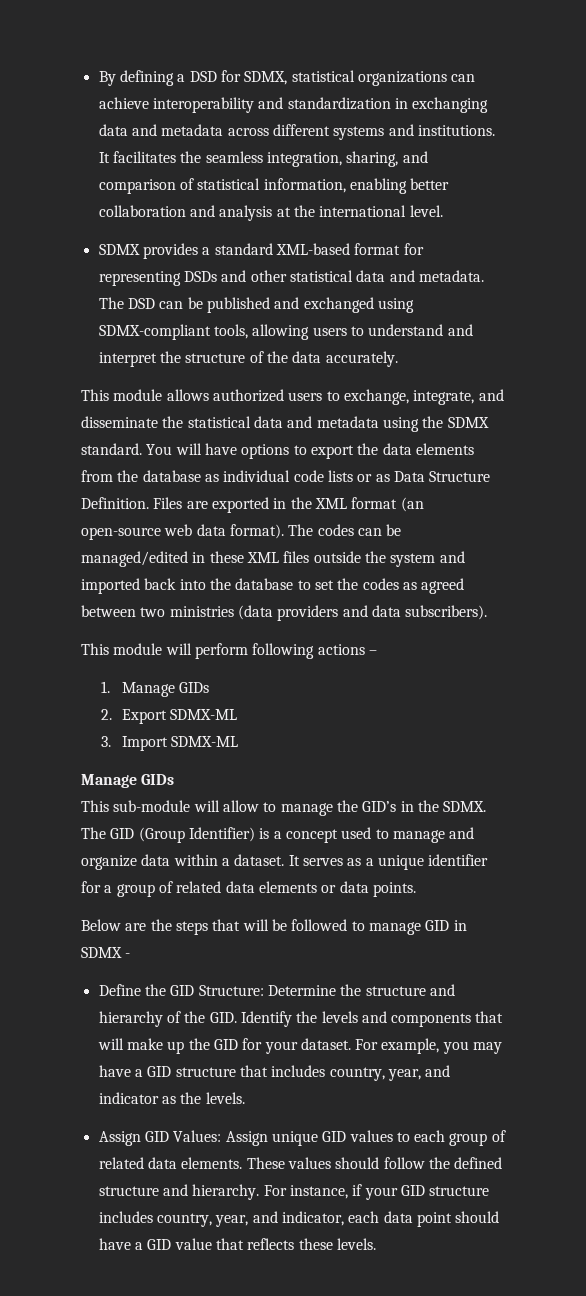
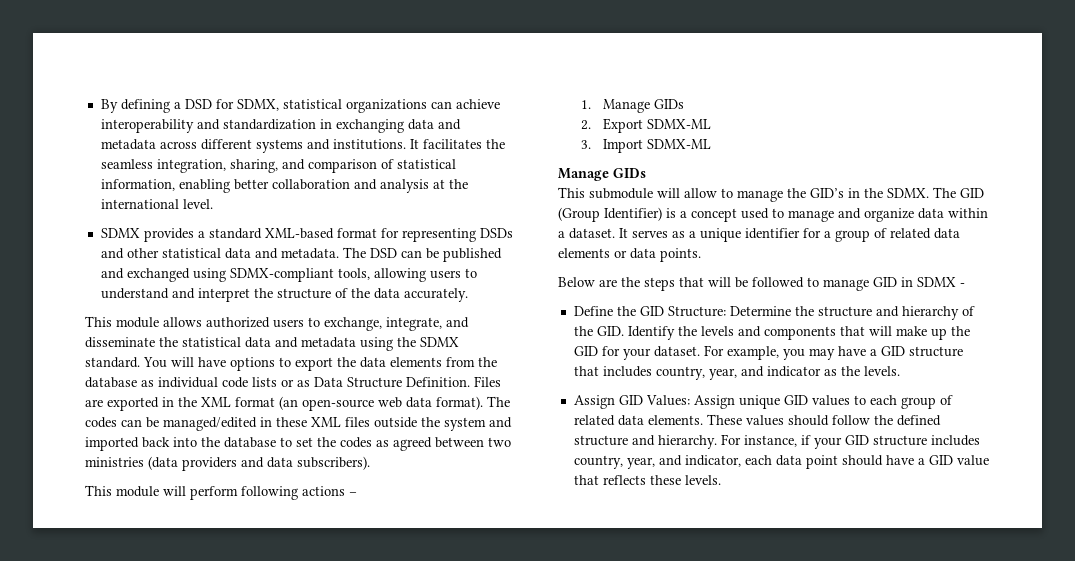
[113,800,191,812] sub-module -> [589,188,653,199] submodule

